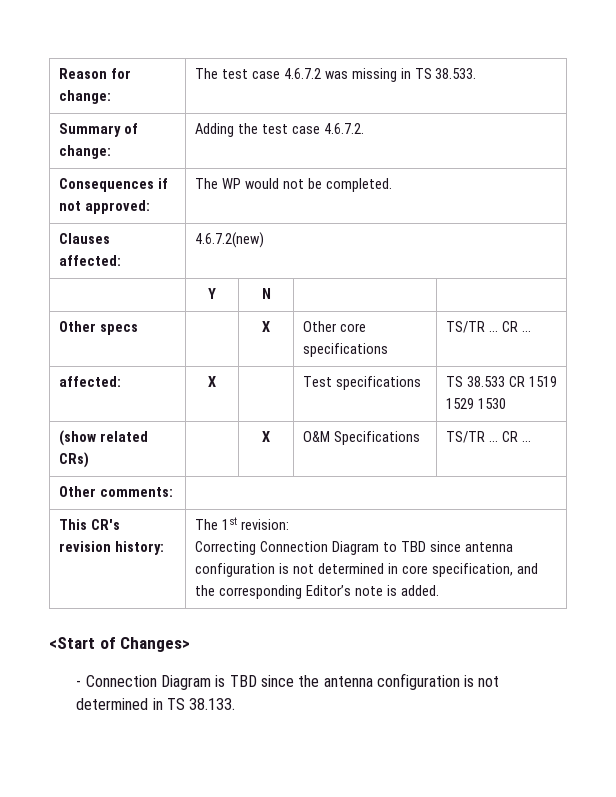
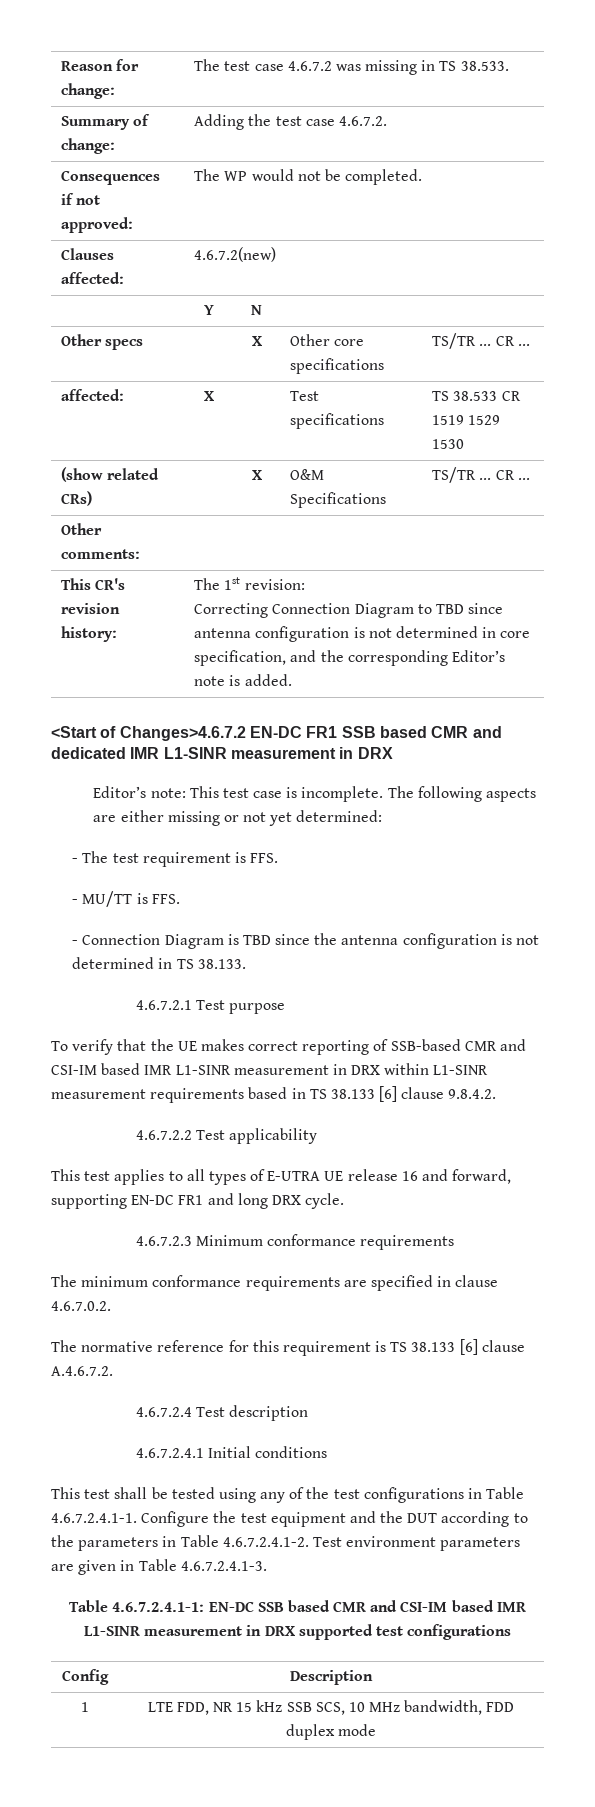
[120,637,191,652] Changes> -> [119,726,502,741] [51,747,393,759] [93,786,536,802] [93,810,383,826] [72,851,279,867] [72,891,180,907] Changes>4.6.7.2 EN-DC FR1 SSB based CMR and dedicated IMR L1-SINR measurement in DRX // Editor’s note: This test case is incomplete. The following aspects are either missing or not yet determined: // - The test requirement is FFS. // - MU/TT is FFS.
(236, 704) none -> [135,1000,286,1014] [51,1039,527,1055] [51,1063,489,1075] [51,1086,497,1103] [135,1128,318,1144] [51,1169,512,1185] [51,1193,345,1209] [135,1234,455,1250] [51,1275,499,1291] [51,1301,111,1311] [51,1339,525,1356] [51,1366,113,1376] [135,1405,309,1421] [135,1446,328,1458] [51,1487,525,1503] [51,1511,528,1527] [51,1535,521,1551] [51,1559,267,1575] [69,1600,526,1612] [83,1624,512,1640] [62,1669,109,1685] [290,1670,373,1685] [81,1702,89,1712] [147,1700,515,1715] [285,1724,377,1740] // 4.6.7.2.1 Test purpose // To verify that the UE makes correct reporting of SSB-based CMR and CSI-IM based IMR L1-SINR measurement in DRX within L1-SINR measurement requirements based in TS 38.133 [6] clause 9.8.4.2. // 4.6.7.2.2 Test applicability // This test applies to all types of E-UTRA UE release 16 and forward, supporting EN-DC FR1 and long DRX cycle. // 4.6.7.2.3 Minimum conformance requirements // The minimum conformance requirements are specified in clause 4.6.7.0.2. // The normative reference for this requirement is TS 38.133 [6] clause A.4.6.7.2. // 4.6.7.2.4 Test description // 4.6.7.2.4.1 Initial conditions // This test shall be tested using any of the test configurations in Table 4.6.7.2.4.1-1. Configure the test equipment and the DUT according to the parameters in Table 4.6.7.2.4.1-2. Test environment parameters are given in Table 4.6.7.2.4.1-3. // Table 4.6.7.2.4.1-1: EN-DC SSB based CMR and CSI-IM based IMR L1-SINR measurement in DRX supported test configurations // Config | Description // 1 | LTE FDD, NR 15 kHz SSB SCS, 10 MHz bandwidth, FDD duplex mode

